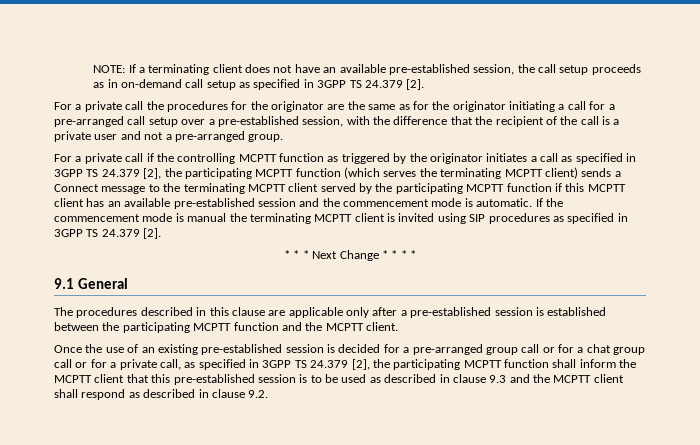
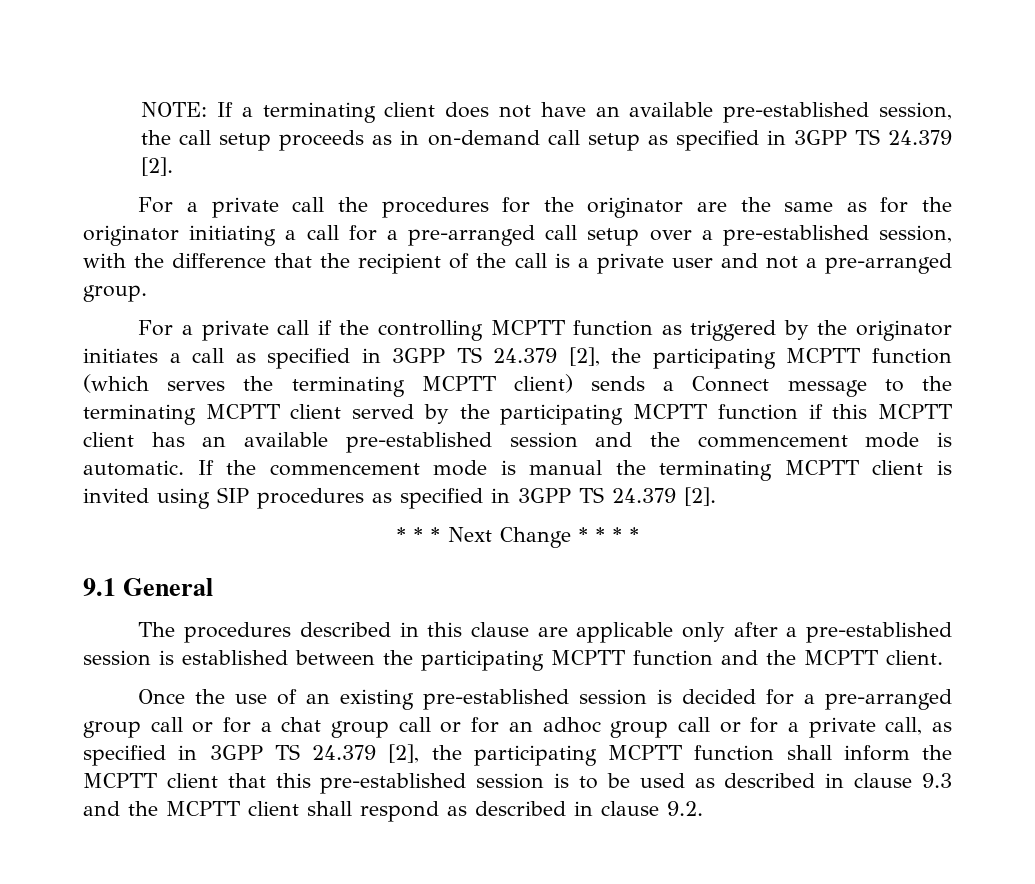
(107, 363) none -> [508,717,779,738] an adhoc group call or for

